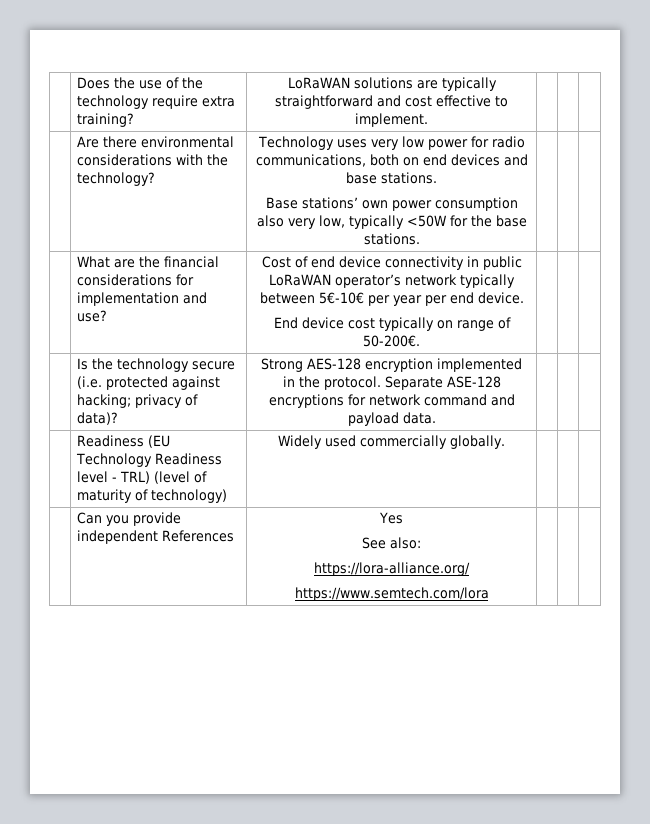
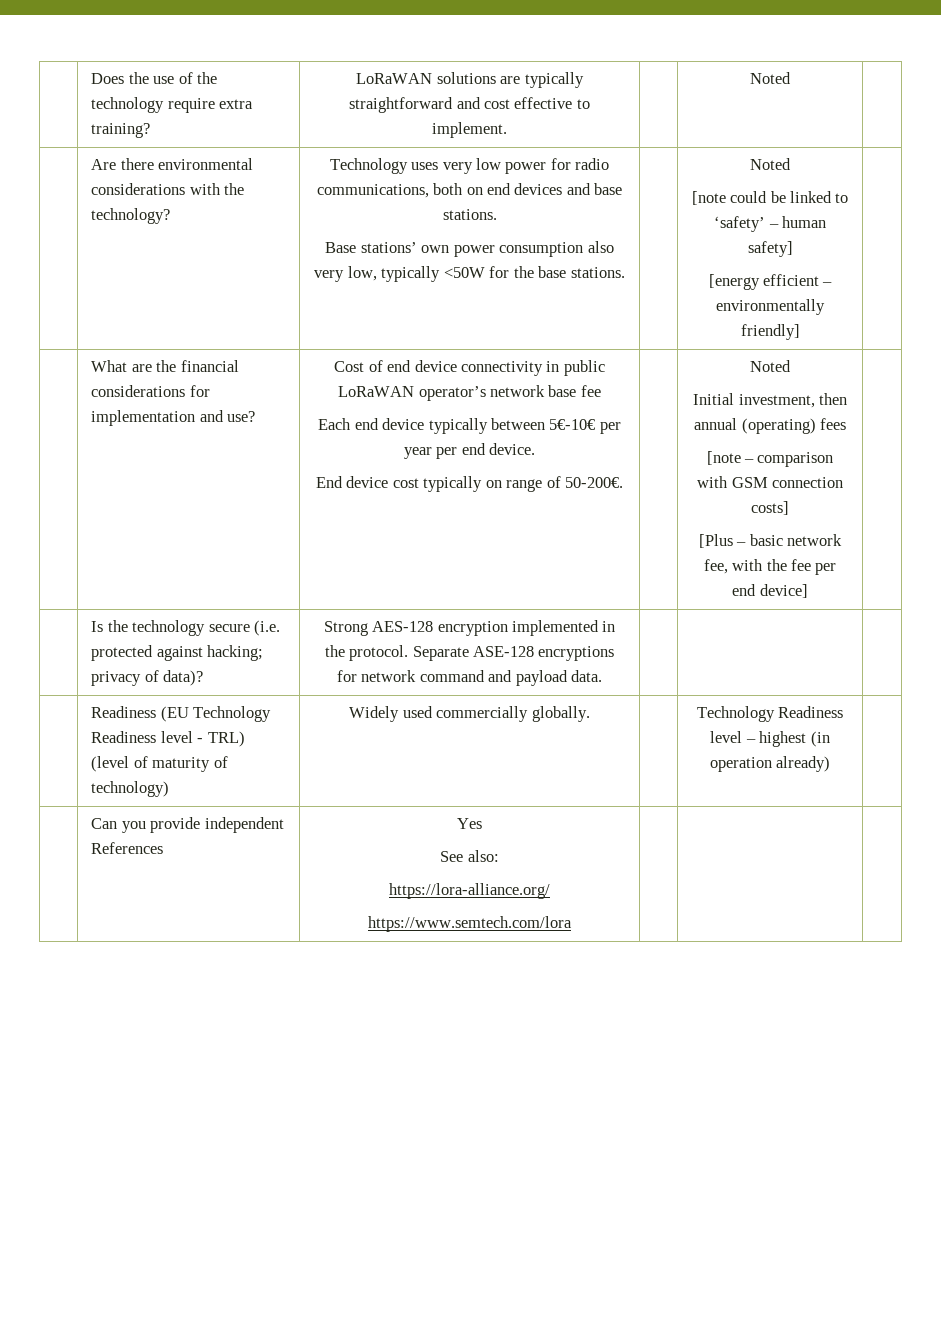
(428, 120) none -> [750,72,791,84] Noted
(420, 239) none -> [750,158,791,170] [691,191,849,205] [714,216,826,232] [747,241,793,257] [708,274,833,290] [716,299,825,315] [740,324,800,340] Noted // [note could be linked to ‘safety’ – human safety] // [energy efficient – environmentally friendly]
(457, 280) none -> [548,385,601,397] [318,418,425,430] base fee // Each end device
(420, 341) none -> [750,360,791,372] [693,393,847,408] [694,418,846,434] [706,451,834,467] [697,476,843,488] [751,501,789,515] [698,534,843,548] [703,559,837,575] [732,584,808,598] Noted // Initial investment, then annual (operating) fees // [note – comparison with GSM connection costs] // [Plus – basic network fee, with the fee per end device]
(506, 442) none -> [696,706,844,722] [710,731,830,747] [709,756,831,772] Technology Readiness level – highest (in operation already)

